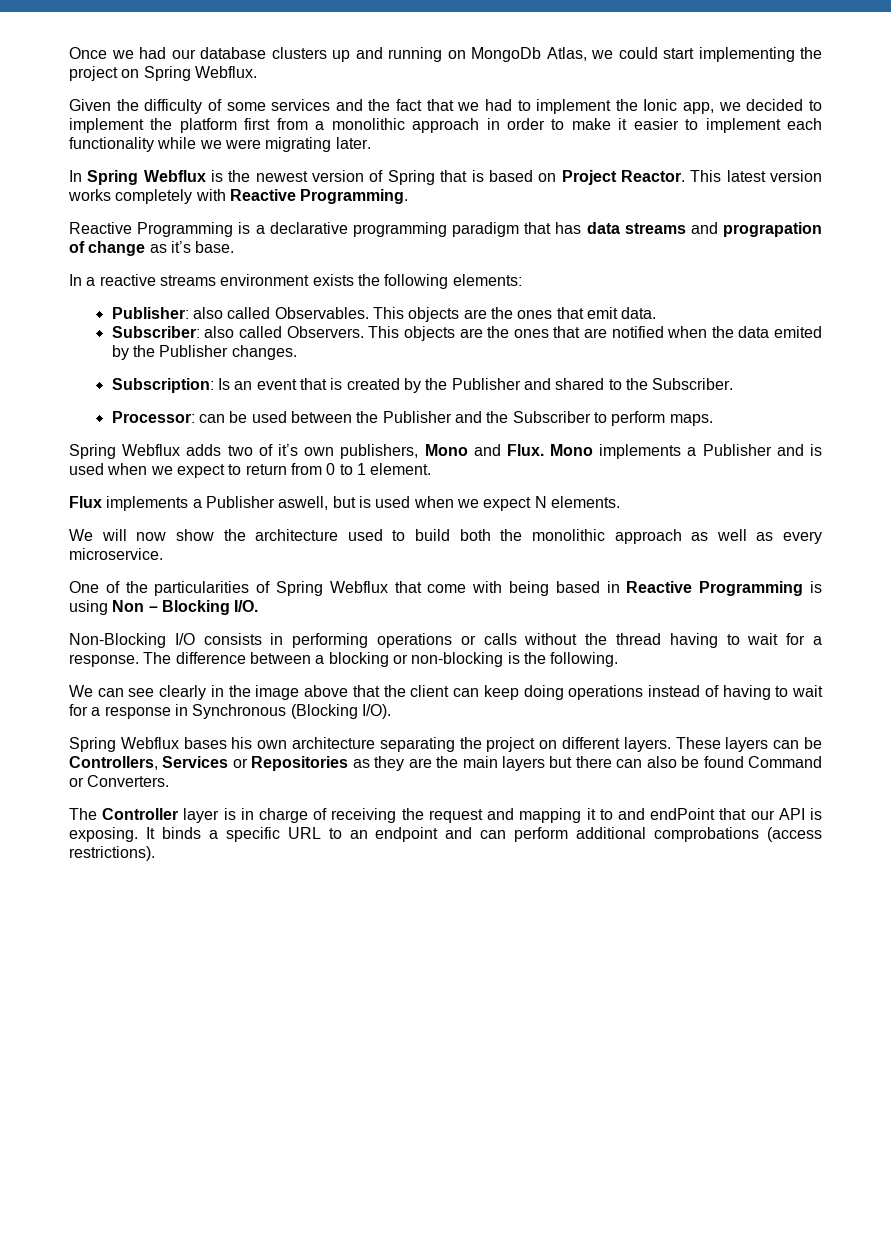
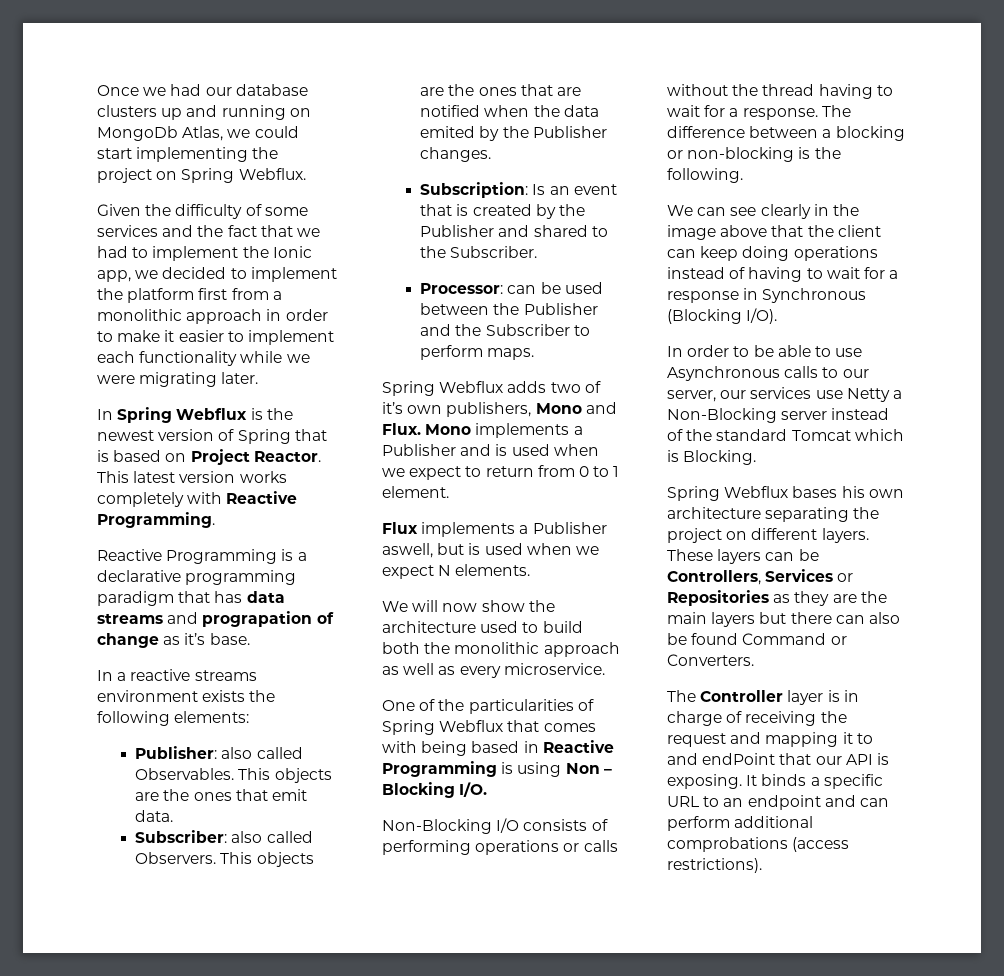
[427,584,467,593] come -> [543,723,596,732] comes
[270,633,284,645] in -> [591,819,608,831] of
(391, 711) none -> [667,345,863,357] [667,366,869,381] [667,387,902,402] [667,408,890,423] [667,429,904,441] [667,450,757,465] // In order to be able to use Asynchronous calls to our server, our services use Netty a Non-Blocking server instead of the standard Tomcat which is Blocking.

